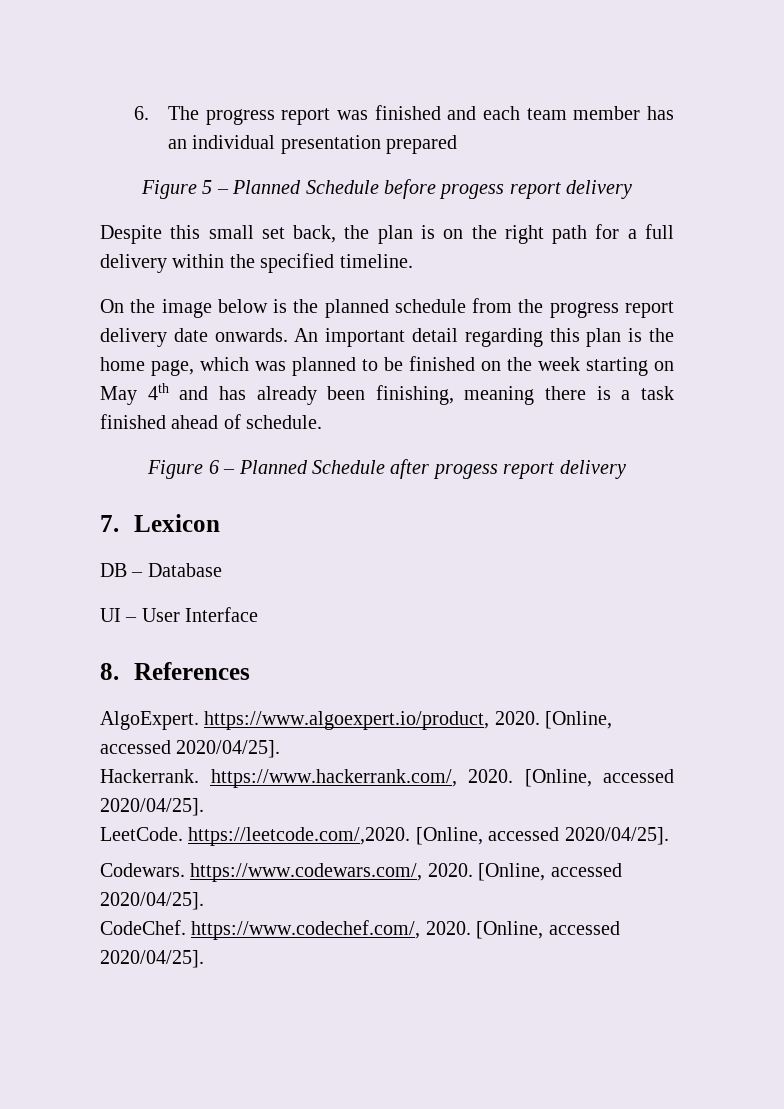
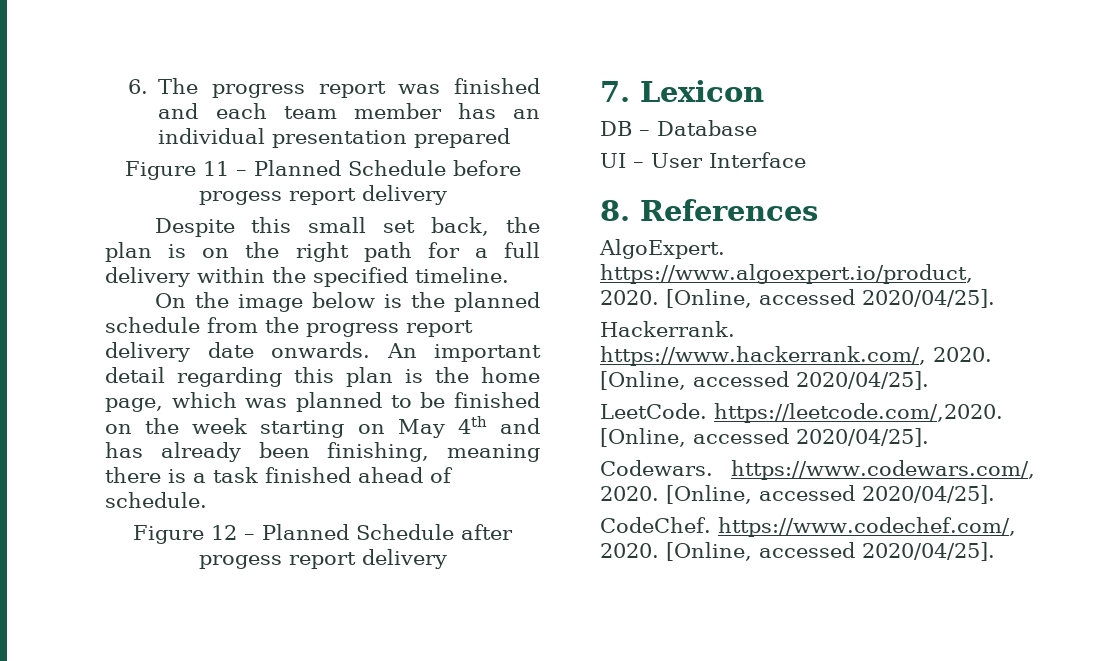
[202,180,213,194] 5 -> [202,161,229,176] 11
[208,460,219,474] 6 -> [211,525,237,540] 12

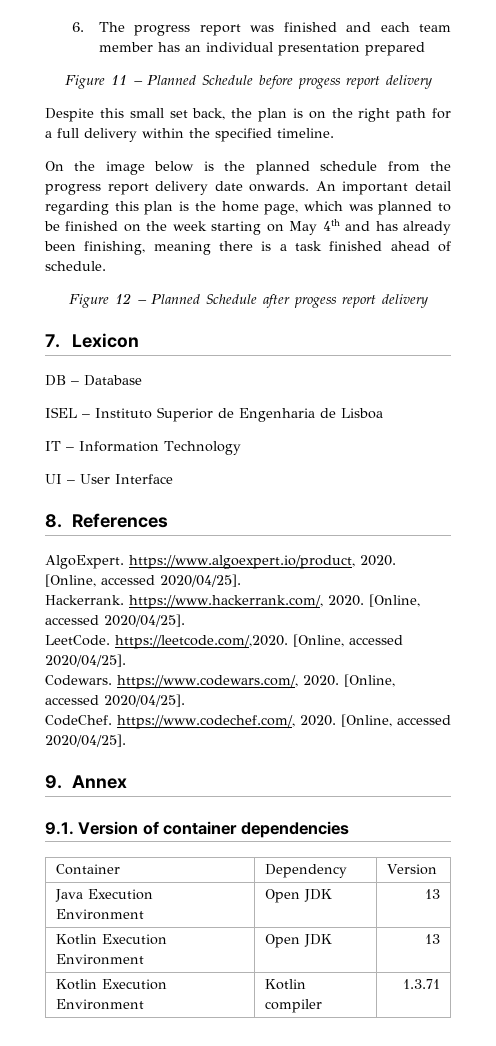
(757, 128) none -> [45,407,383,422] [45,441,241,455] // ISEL – Instituto Superior de Engenharia de Lisboa // IT – Information Technology
(995, 551) none -> [45,775,127,789] [45,821,349,838] [56,864,121,875] [265,864,348,878] [387,864,438,875] [55,889,154,902] [56,909,145,920] [265,889,333,903] [424,889,440,899] [56,934,168,945] [56,954,145,965] [265,934,333,948] [424,934,440,944] [56,979,168,990] [56,999,145,1010] [265,979,307,990] [265,999,323,1013] [402,979,440,989] // 9. Annex // 9.1. Version of container dependencies // Container | Dependency | Version // Java Execution Environment | Open JDK | 13 // Kotlin Execution Environment | Open JDK | 13 // Kotlin Execution Environment | Kotlin compiler | 1.3.71

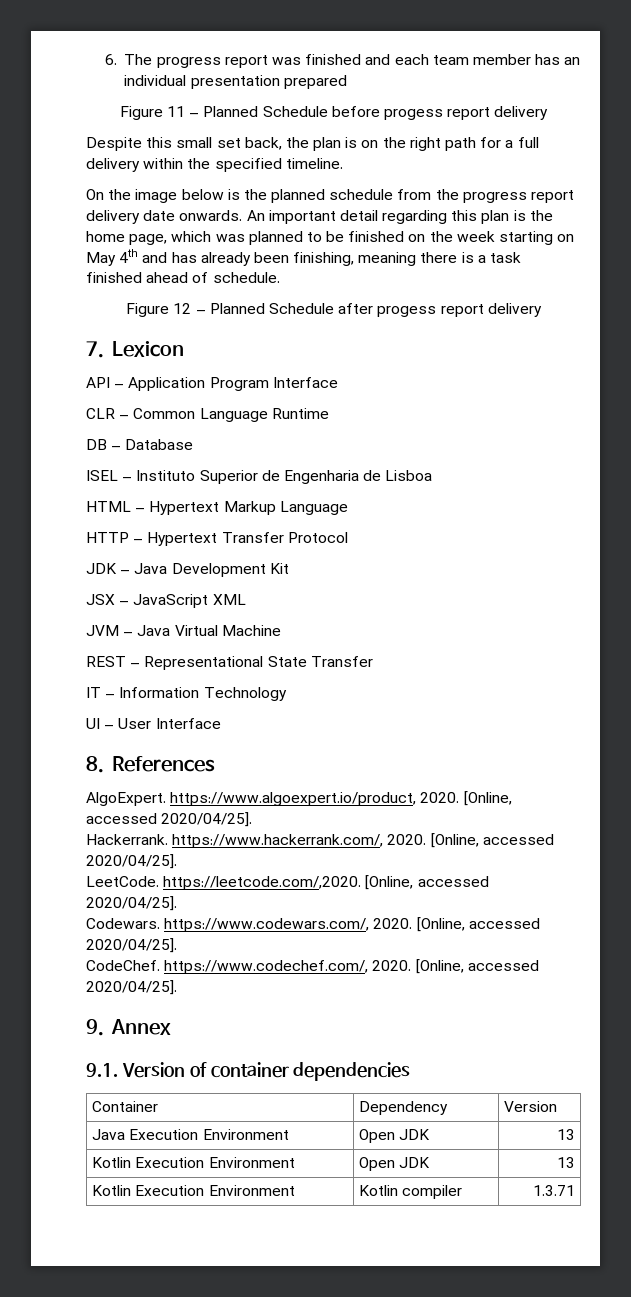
(139, 340) none -> [86,377,338,391] [86,408,329,422] // API – Application Program Interface // CLR – Common Language Runtime
(383, 413) none -> [86,501,348,515] [86,532,348,546] [86,563,289,577] [86,594,246,608] [86,625,281,636] [86,656,373,670] // HTML – Hypertext Markup Language // HTTP – Hypertext Transfer Protocol // JDK – Java Development Kit // JSX – JavaScript XML // JVM – Java Virtual Machine // REST – Representational State Transfer

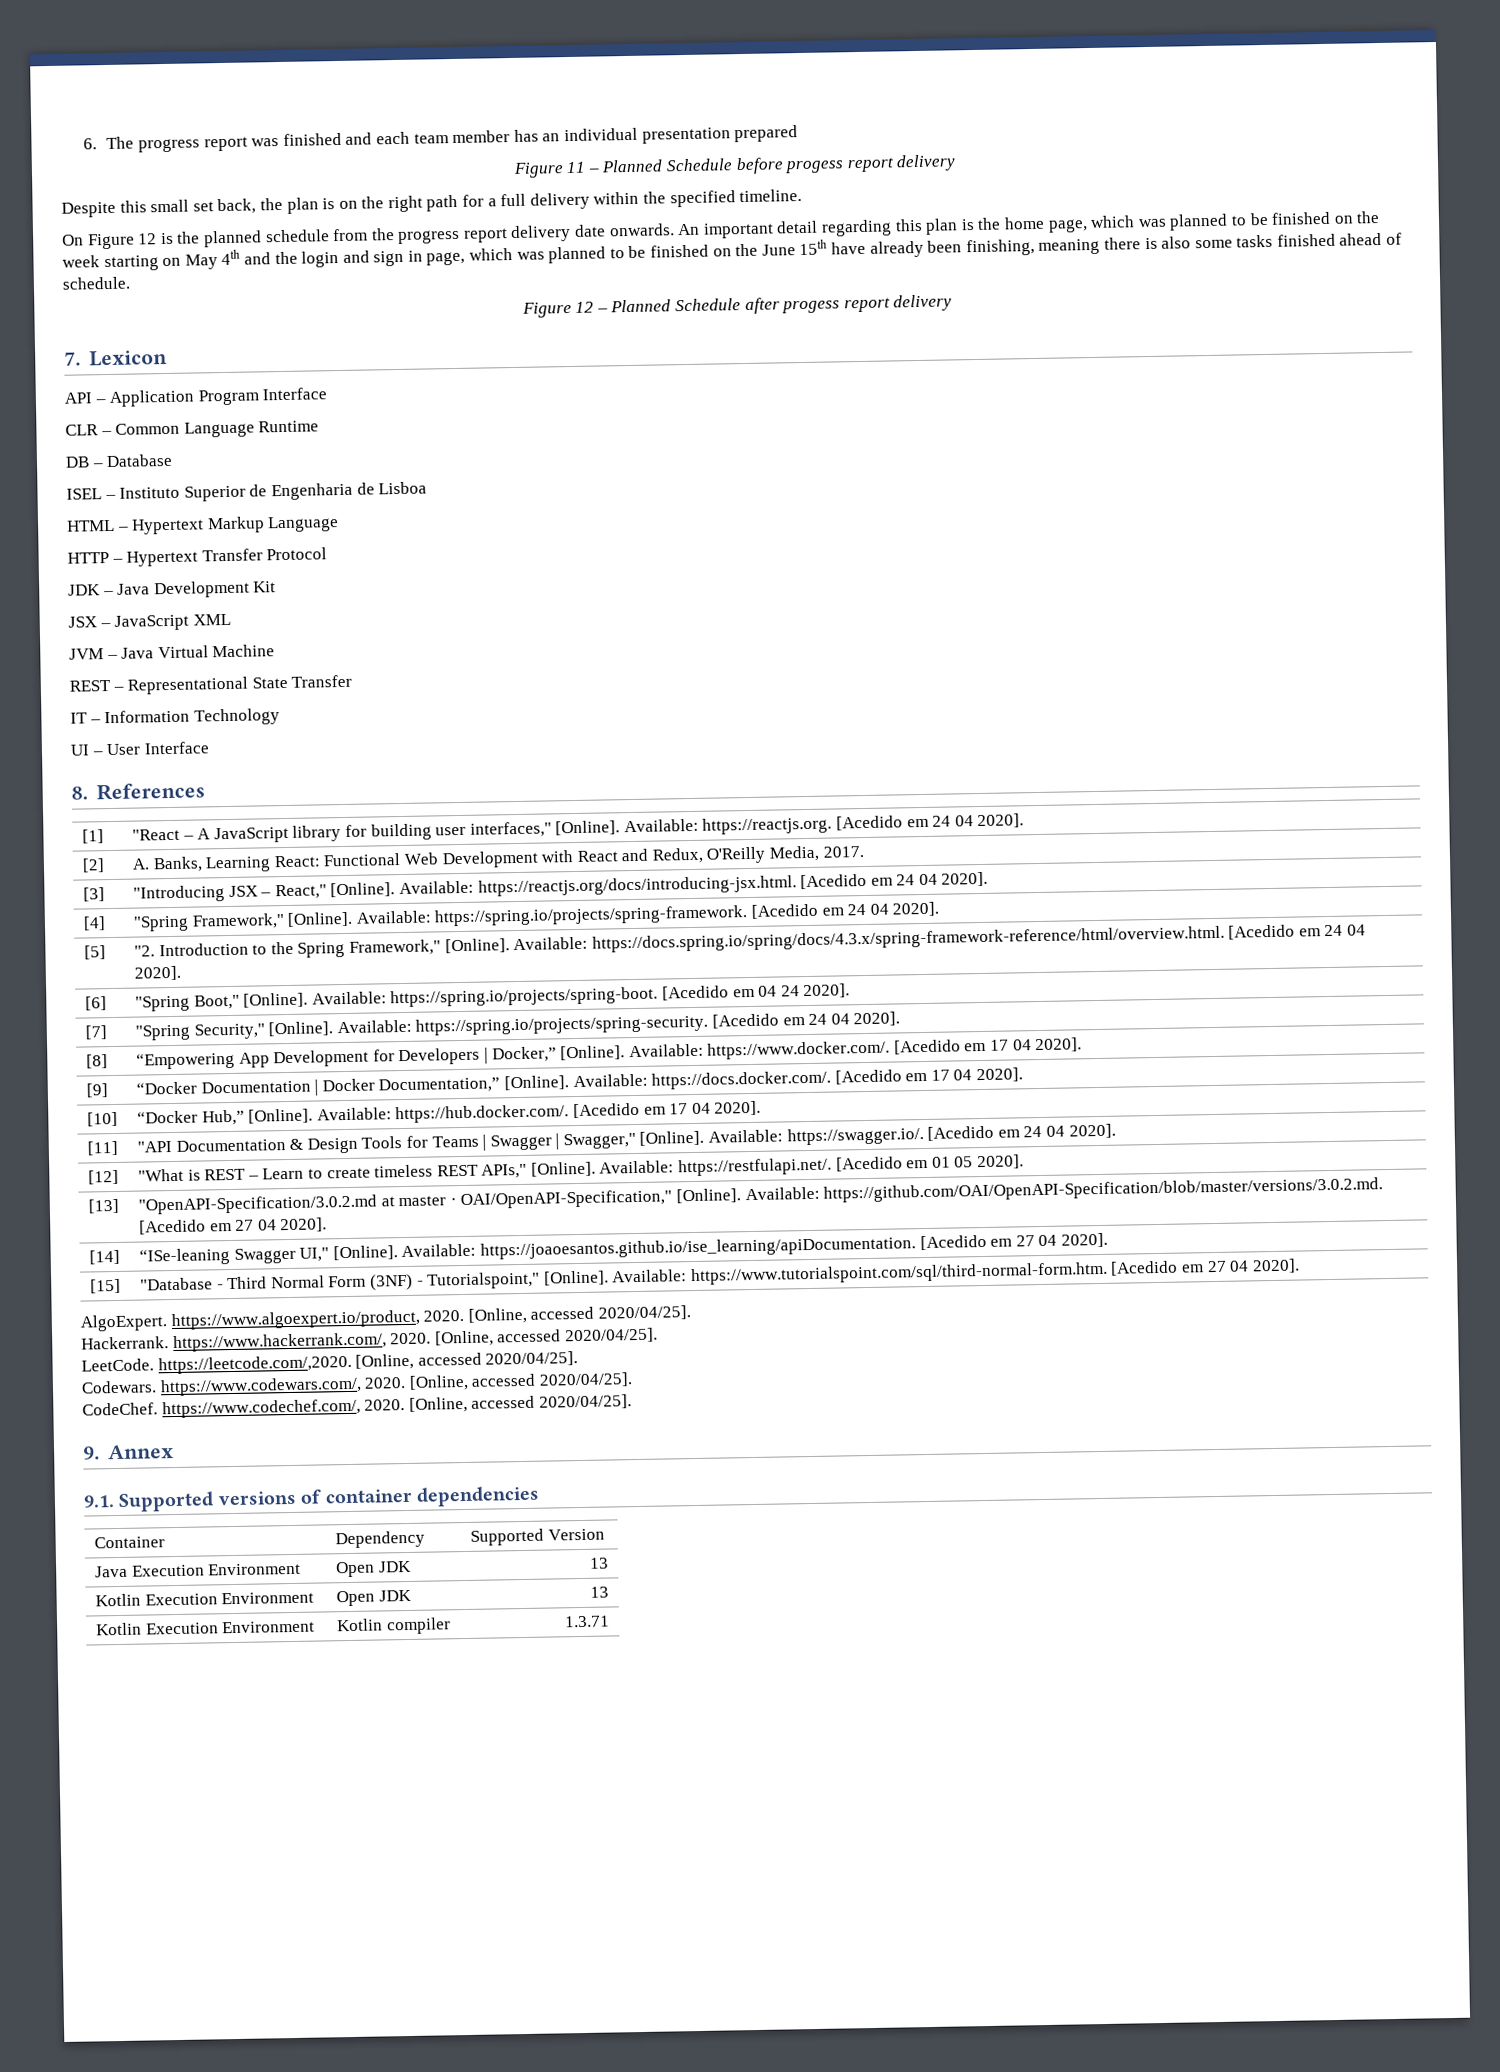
[108,189,224,203] the image below -> [87,233,158,250] Figure 12
[171,252,197,263] has -> [274,239,866,268] the login and sign in page, which was planned to be finished on the June 15th have
[477,252,522,263] a task -> [1161,234,1274,249] also some tasks
(215, 764) none -> [81,829,104,844] [131,813,1025,844] [81,858,105,873] [131,845,864,873] [82,887,105,902] [132,871,989,903] [82,916,106,931] [132,901,940,932] [83,945,106,960] [133,924,1367,958] [133,965,181,981] [84,996,107,1011] [134,983,851,1012] [84,1025,107,1040] [134,1011,901,1041] [85,1054,108,1069] [135,1037,1083,1070] [85,1083,108,1098] [135,1067,1024,1096] [86,1111,118,1127] [136,1100,762,1126] [86,1140,118,1156] [136,1123,1116,1154] [87,1169,119,1185] [137,1154,1025,1182] [87,1198,119,1214] [137,1177,1384,1215] [138,1217,328,1235] [88,1249,120,1265] [138,1232,1108,1266] [89,1278,121,1294] [139,1258,1300,1291] // [1] | "React – A JavaScript library for building user interfaces," [Online]. Available: https://reactjs.org. [Acedido em 24 04 2020]. // [2] | A. Banks, Learning React: Functional Web Development with React and Redux, O'Reilly Media, 2017. // [3] | "Introducing JSX – React," [Online]. Available: https://reactjs.org/docs/introducing-jsx.html. [Acedido em 24 04 2020]. // [4] | "Spring Framework," [Online]. Available: https://spring.io/projects/spring-framework. [Acedido em 24 04 2020]. // [5] | "2. Introduction to the Spring Framework," [Online]. Available: https://docs.spring.io/spring/docs/4.3.x/spring-framework-reference/html/overview.html. [Acedido em 24 04 2020]. // [6] | "Spring Boot," [Online]. Available: https://spring.io/projects/spring-boot. [Acedido em 04 24 2020]. // [7] | "Spring Security," [Online]. Available: https://spring.io/projects/spring-security. [Acedido em 24 04 2020]. // [8] | “Empowering App Development for Developers | Docker,” [Online]. Available: https://www.docker.com/. [Acedido em 17 04 2020]. // [9] | “Docker Documentation | Docker Documentation,” [Online]. Available: https://docs.docker.com/. [Acedido em 17 04 2020]. // [10] | “Docker Hub,” [Online]. Available: https://hub.docker.com/. [Acedido em 17 04 2020]. // [11] | "API Documentation & Design Tools for Teams | Swagger | Swagger," [Online]. Available: https://swagger.io/. [Acedido em 24 04 2020]. // [12] | "What is REST – Learn to create timeless REST APIs," [Online]. Available: https://restfulapi.net/. [Acedido em 01 05 2020]. // [13] | "OpenAPI-Specification/3.0.2.md at master · OAI/OpenAPI-Specification," [Online]. Available: https://github.com/OAI/OpenAPI-Specification/blob/master/versions/3.0.2.md. [Acedido em 27 04 2020]. // [14] | “ISe-leaning Swagger UI," [Online]. Available: https://joaoesantos.github.io/ise_learning/apiDocumentation. [Acedido em 27 04 2020]. // [15] | "Database - Third Normal Form (3NF) - Tutorialspoint," [Online]. Available: https://www.tutorialspoint.com/sql/third-normal-form.htm. [Acedido em 27 04 2020].
[121,1062,185,1078] Version -> [118,1490,297,1512] Supported versions
(449, 1108) none -> [469,1528,544,1546] Supported

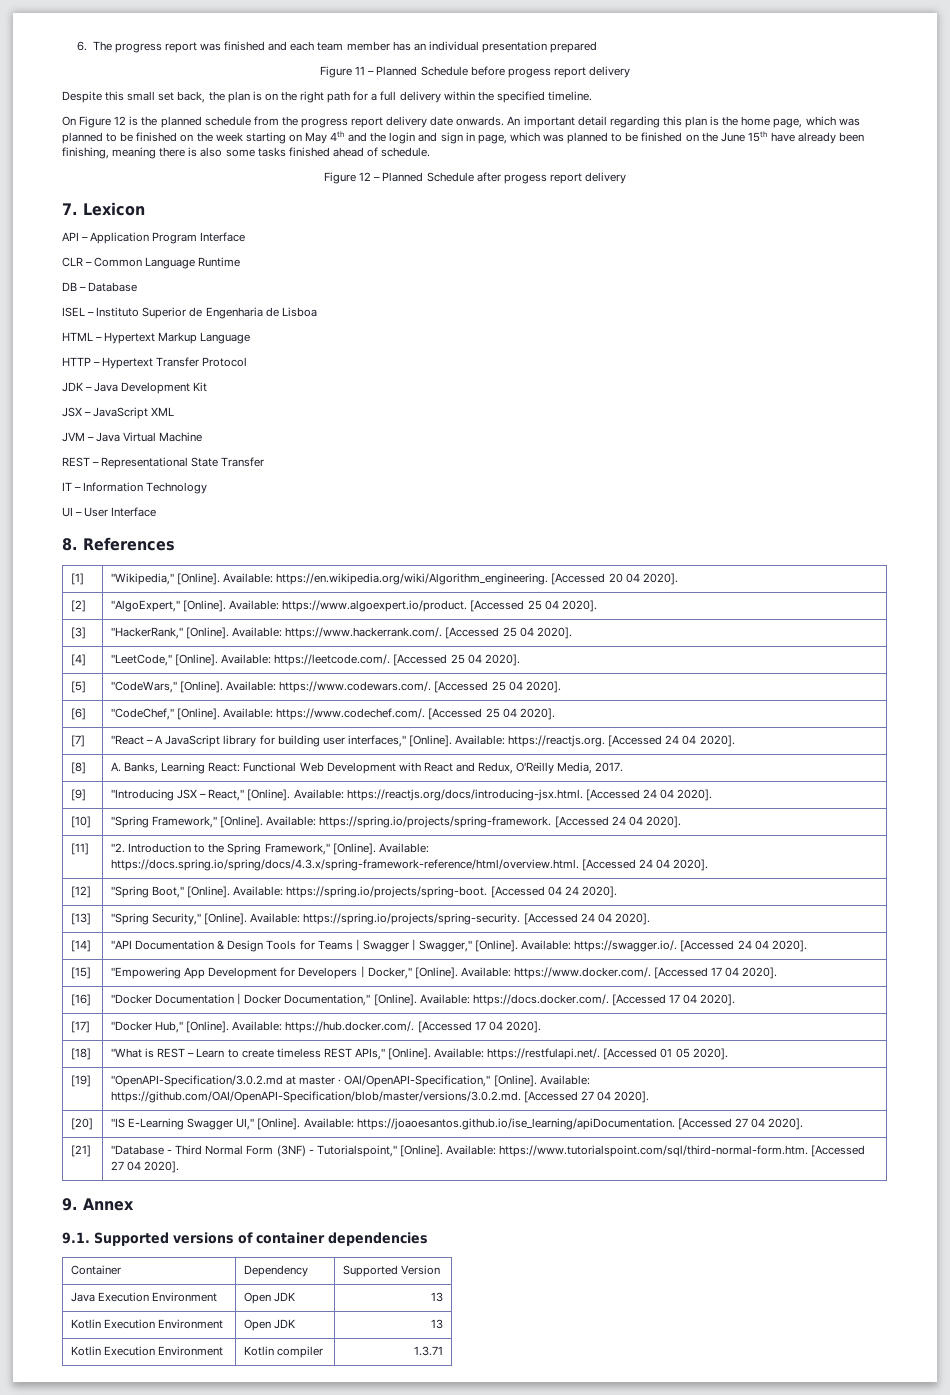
(104, 836) none -> [110,573,678,585] [70,600,86,612] [110,600,597,612] [70,627,86,639] [110,627,572,639] [70,654,86,666] [110,654,520,666] [70,681,86,693] [110,681,561,693] [70,708,86,720] [110,708,555,720] [70,735,85,747] | "Wikipedia," [Online]. Available: https://en.wikipedia.org/wiki/Algorithm_engineering. [Accessed 20 04 2020]. // [2] | "AlgoExpert," [Online]. Available: https://www.algoexpert.io/product. [Accessed 25 04 2020]. // [3] | "HackerRank," [Online]. Available: https://www.hackerrank.com/. [Accessed 25 04 2020]. // [4] | "LeetCode," [Online]. Available: https://leetcode.com/. [Accessed 25 04 2020]. // [5] | "CodeWars," [Online]. Available: https://www.codewars.com/. [Accessed 25 04 2020]. // [6] | "CodeChef," [Online]. Available: https://www.codechef.com/. [Accessed 25 04 2020]. // [7]
[836,813,1025,831] [81,858,105,873] [Acedido em 24 04 2020]. // [2] -> [608,735,735,747] [70,762,86,774] [Accessed 24 04 2020]. // [8]
[82,887,105,902] [3] -> [70,789,86,801] [9]
[800,871,989,890] [82,916,106,931] [Acedido em 24 04 2020]. // [4] -> [585,789,713,801] [70,816,91,828] [Accessed 24 04 2020]. // [10]
[750,901,940,919] [83,945,106,960] [Acedido em 24 04 2020]. // [5] -> [554,816,681,828] [70,843,89,855] [Accessed 24 04 2020]. // [11]
[1228,924,1367,940] [133,965,181,981] [84,996,107,1011] [Acedido em 24 04 2020]. // [6] -> [582,859,709,871] [70,886,91,898] [Accessed 24 04 2020]. // [12]
[661,985,755,1001] [Acedido em -> [490,886,545,898] [Accessed
[84,1025,107,1040] [7] -> [70,913,91,925] [13]
[711,1011,901,1029] [85,1054,108,1069] [135,1037,1083,1070] [85,1083,108,1098] [135,1067,1024,1096] [86,1111,118,1127] [136,1100,762,1126] [86,1140,118,1156] [Acedido em 24 04 2020]. // [8] | “Empowering App Development for Developers | Docker,” [Online]. Available: https://www.docker.com/. [Acedido em 17 04 2020]. // [9] | “Docker Documentation | Docker Documentation,” [Online]. Available: https://docs.docker.com/. [Acedido em 17 04 2020]. // [10] | “Docker Hub,” [Online]. Available: https://hub.docker.com/. [Acedido em 17 04 2020]. // [11] -> [523,913,650,925] [70,940,91,952] [Accessed 24 04 2020]. // [14]
[927,1123,1116,1141] [87,1169,119,1185] [Acedido em 24 04 2020]. // [12] -> [680,940,807,952] [70,967,91,979] [110,966,778,979] [70,994,91,1006] [110,993,736,1006] [70,1021,90,1033] [110,1021,541,1033] [70,1048,91,1060] [Accessed 24 04 2020]. // [15] | "Empowering App Development for Developers | Docker," [Online]. Available: https://www.docker.com/. [Accessed 17 04 2020]. // [16] | "Docker Documentation | Docker Documentation," [Online]. Available: https://docs.docker.com/. [Accessed 17 04 2020]. // [17] | "Docker Hub," [Online]. Available: https://hub.docker.com/. [Accessed 17 04 2020]. // [18]
[835,1156,929,1172] [Acedido em -> [603,1048,658,1060] [Accessed
[87,1198,119,1214] [13] -> [70,1075,91,1087] [19]
[138,1217,328,1235] [88,1249,120,1265] [138,1248,230,1266] [Acedido em 27 04 2020]. // [14] | “ISe-leaning -> [524,1091,650,1103] [70,1118,93,1130] [110,1118,185,1130] [Accessed 27 04 2020]. // [20] | "IS E-Learning
[919,1232,1108,1251] [89,1278,121,1294] [Acedido em 27 04 2020]. // [15] -> [677,1118,804,1130] [70,1145,91,1157] [Accessed 27 04 2020]. // [21]
[1110,1258,1300,1276] [80,1305,691,1332] [81,1327,658,1353] [81,1351,579,1375] [81,1372,633,1397] [82,1394,632,1419] [Acedido em 27 04 2020]. // AlgoExpert. https://www.algoexpert.io/product, 2020. [Online, accessed 2020/04/25]. // Hackerrank. https://www.hackerrank.com/, 2020. [Online, accessed 2020/04/25]. // LeetCode. https://leetcode.com/,2020. [Online, accessed 2020/04/25]. // Codewars. https://www.codewars.com/, 2020. [Online, accessed 2020/04/25]. // CodeChef. https://www.codechef.com/, 2020. [Online, accessed 2020/04/25]. -> [811,1145,866,1157] [110,1161,180,1173] [Accessed 27 04 2020].

